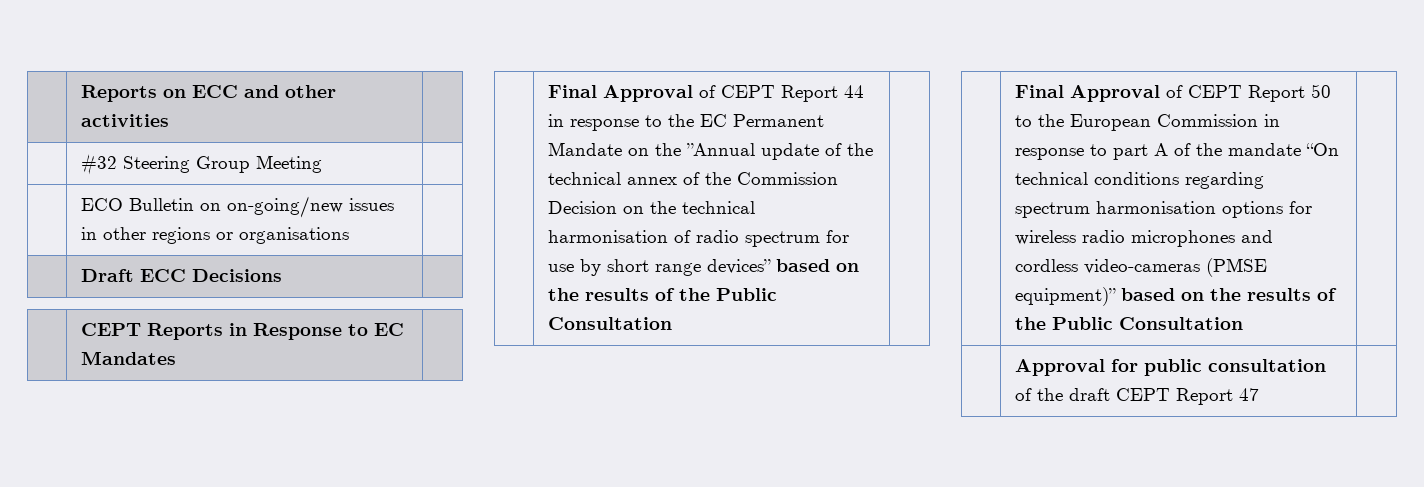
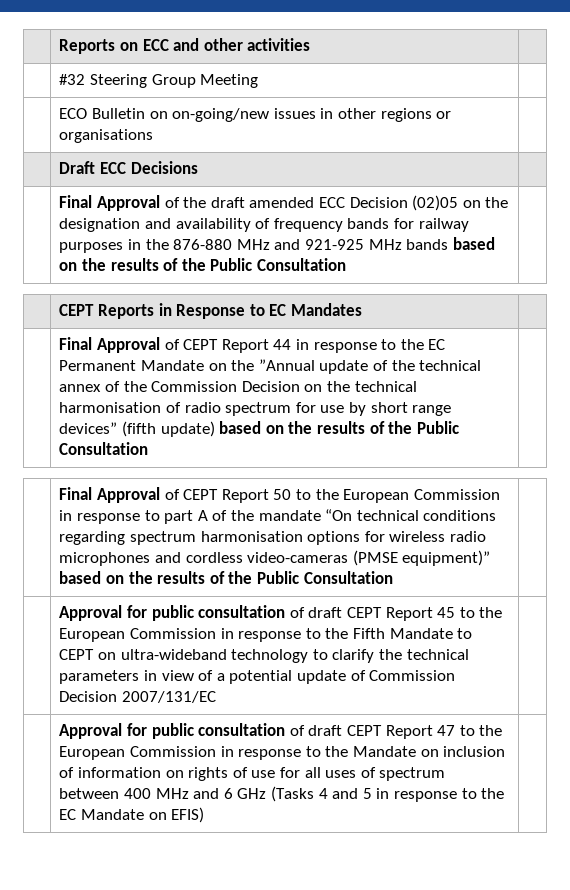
(283, 275) none -> [59,195,509,211] [59,218,469,232] [59,237,495,253] [59,258,346,271] // | Final Approval of the draft amended ECC Decision (02)05 on the designation and availability of frequency bands for railway purposes in the 876-880 MHz and 921-925 MHz bands based on the results of the Public Consultation |
(772, 266) none -> [122,421,215,437] (fifth update)
[1037,388,1260,405] the draft CEPT Report 47 -> [308,607,503,621] [59,628,473,642] [59,649,469,663] [59,670,456,684] [59,691,217,703] [59,723,503,739] [59,746,506,760] [59,767,446,781] [59,786,505,802] [59,807,205,823] draft CEPT Report 45 to the European Commission in response to the Fifth Mandate to CEPT on ultra-wideband technology to clarify the technical parameters in view of a potential update of Commission Decision 2007/131/EC | // | Approval for public consultation of draft CEPT Report 47 to the European Commission in response to the Mandate on inclusion of information on rights of use for all uses of spectrum between 400 MHz and 6 GHz (Tasks 4 and 5 in response to the EC Mandate on EFIS)

